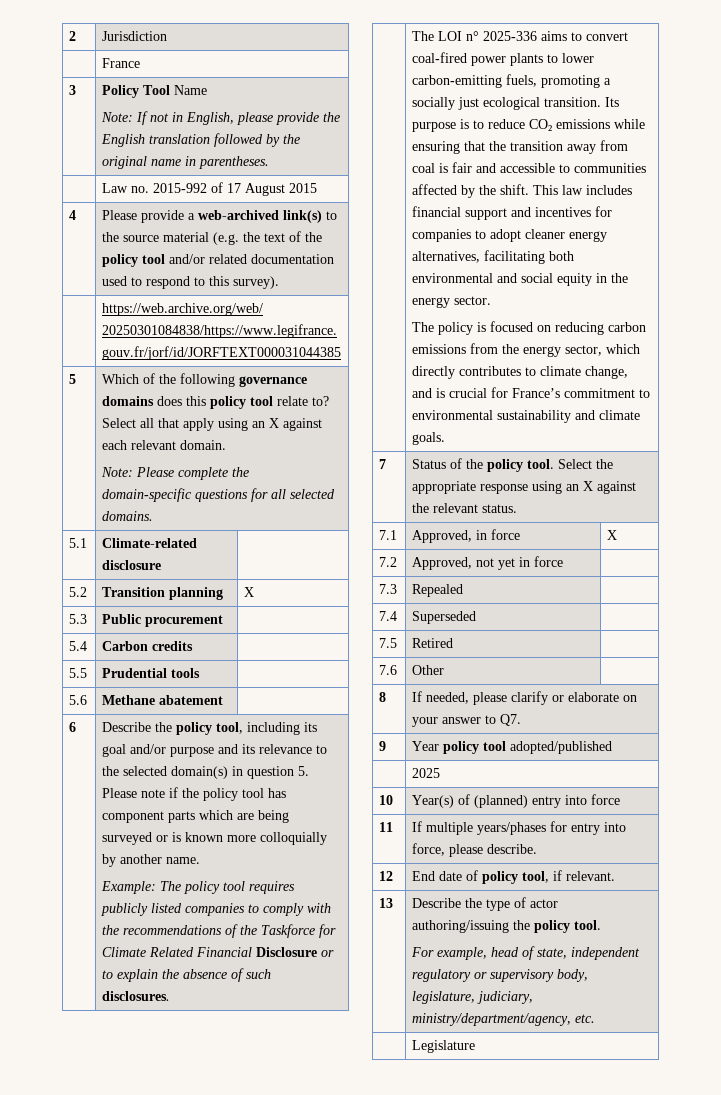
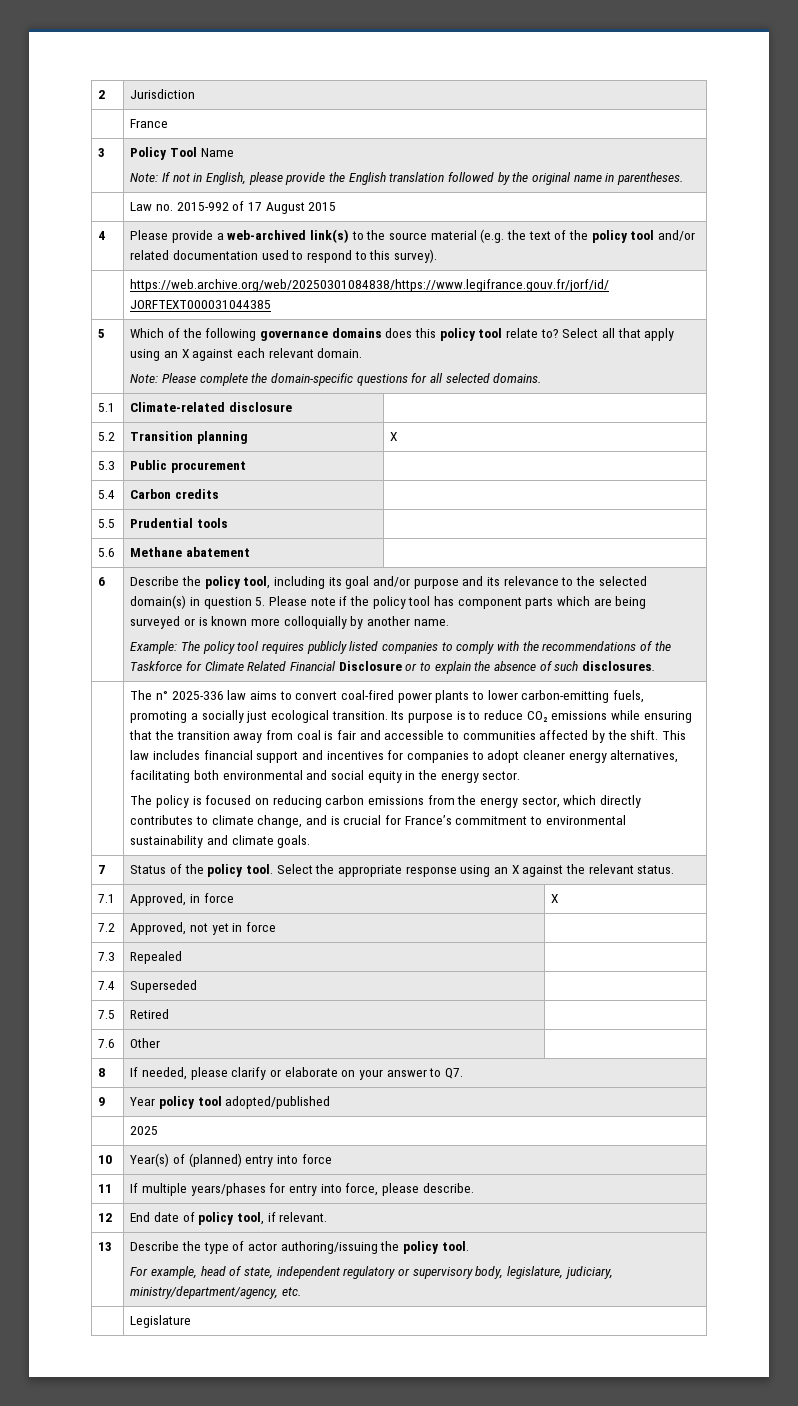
[438,31,463,41] LOI -> (153, 695) none
(538, 36) none -> [227,690,247,700] law

